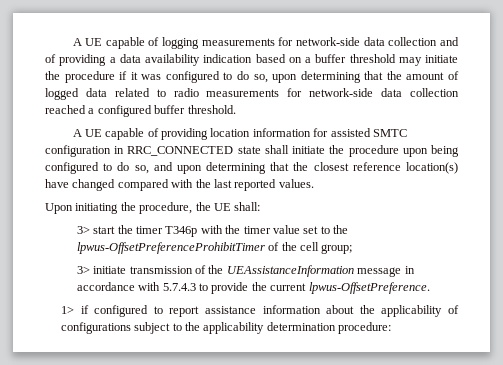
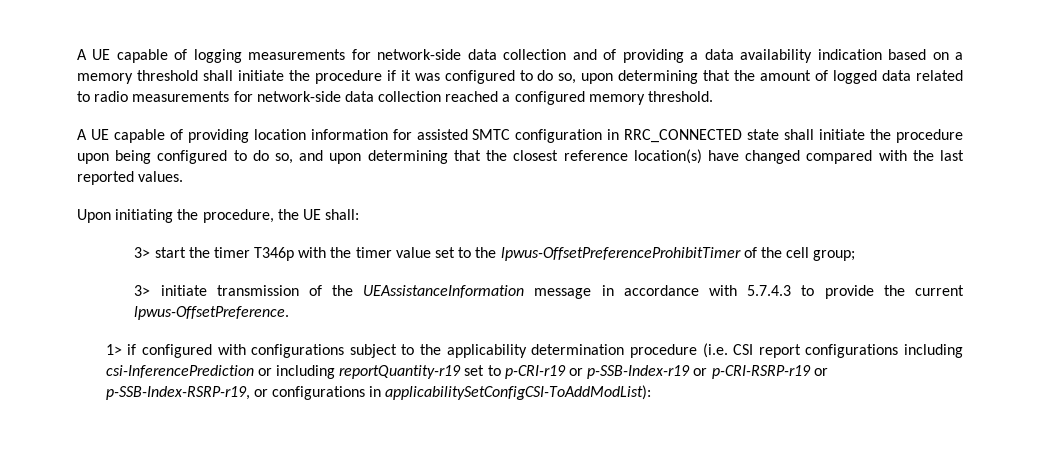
[315,54,422,66] buffer threshold may -> [77,70,233,84] memory threshold shall
[154,105,186,114] buffer -> [588,94,645,105] memory
[153,305,460,317] to report assistance information about the applicability of -> [217,344,246,355] with
[338,322,392,334] procedure: -> [629,343,964,358] [105,365,828,379] [105,385,652,400] procedure (i.e. CSI report configurations including csi-InferencePrediction or including reportQuantity-r19 set to p-CRI-r19 or p-SSB-Index-r19 or p-CRI-RSRP-r19 or p-SSB-Index-RSRP-r19, or configurations in applicabilitySetConfigCSI-ToAddModList):

